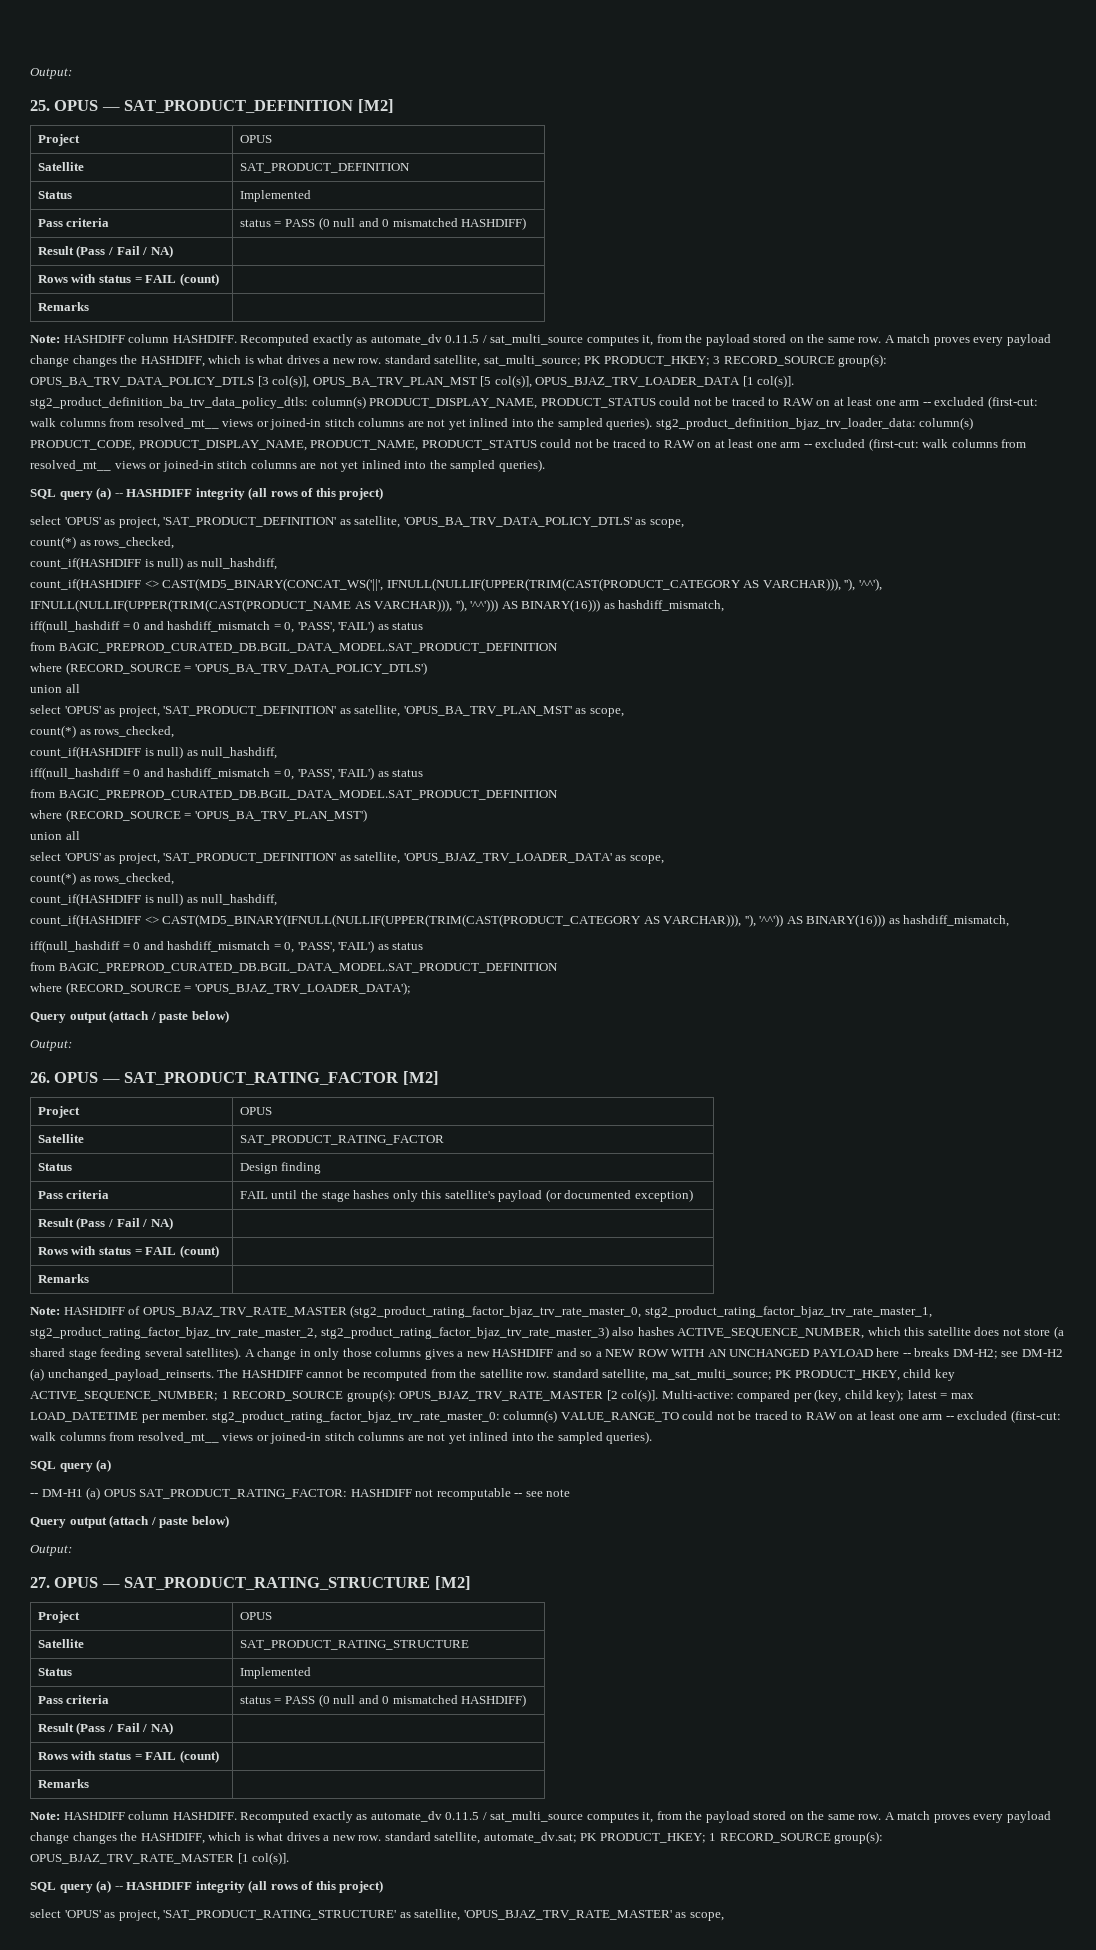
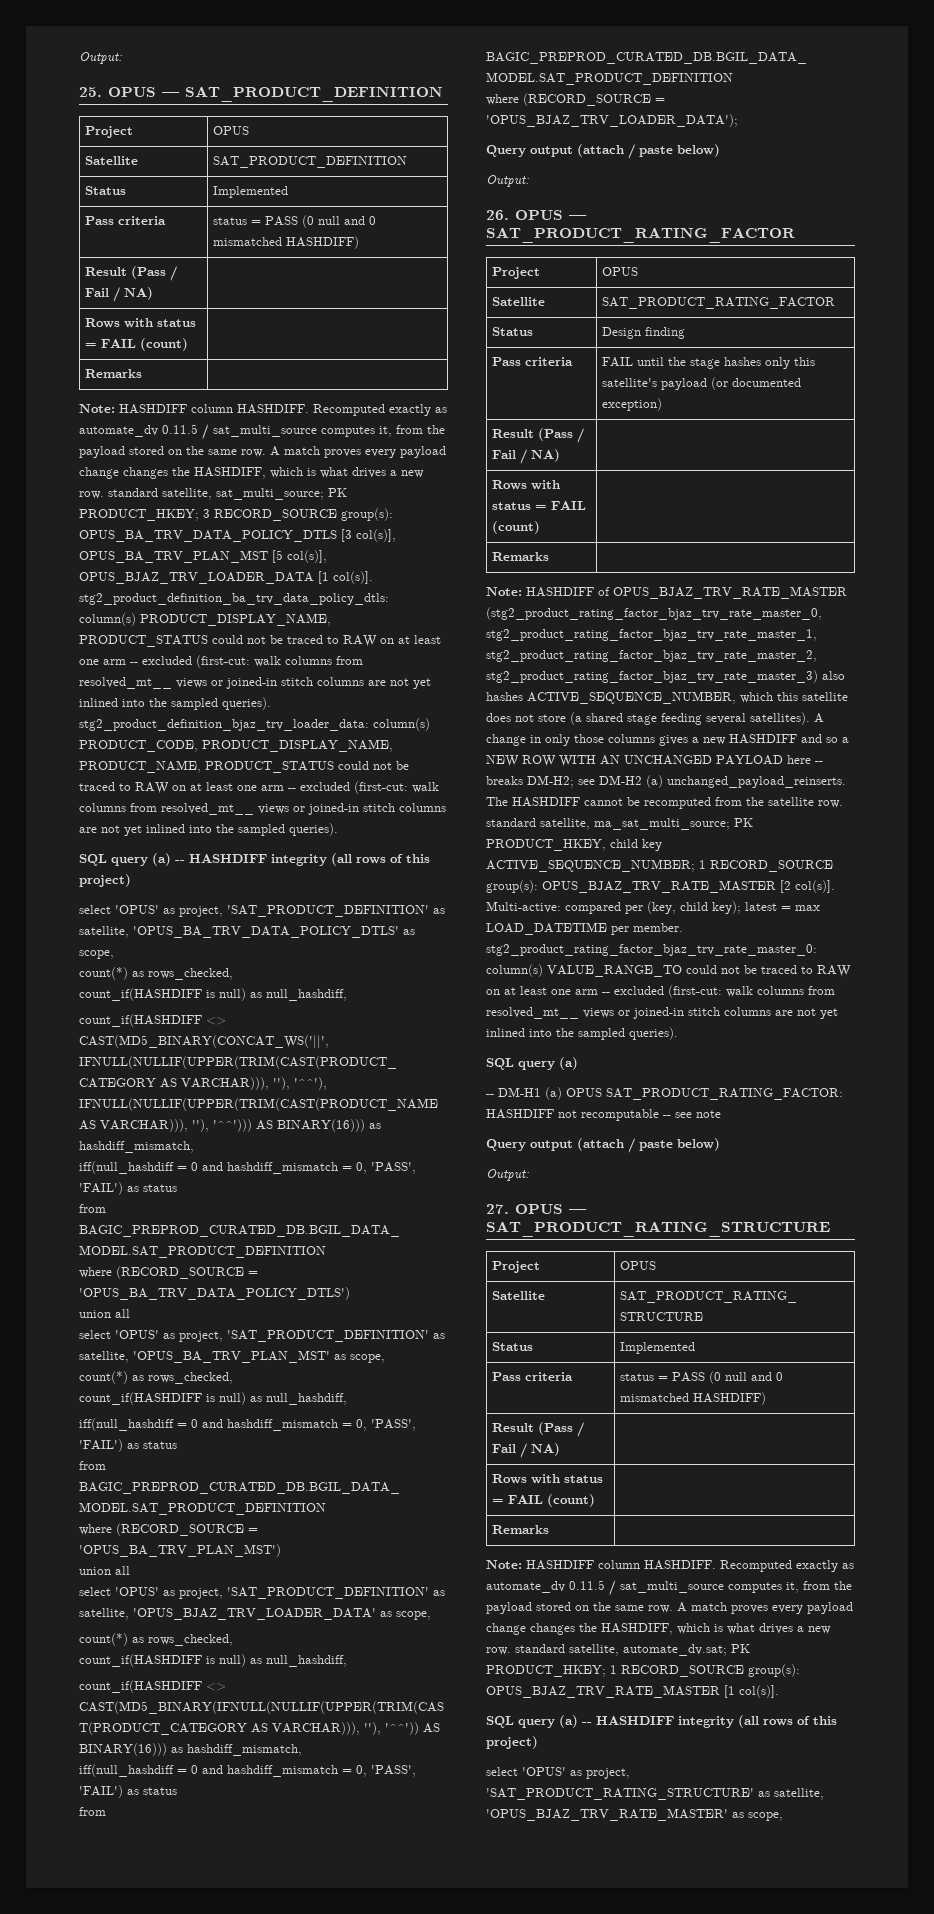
[357,99,394,113] [M2] -> (443, 94) none
[402,1071,439,1085] [M2] -> (795, 235) none
[434,1576,471,1590] [M2] -> (830, 1229) none

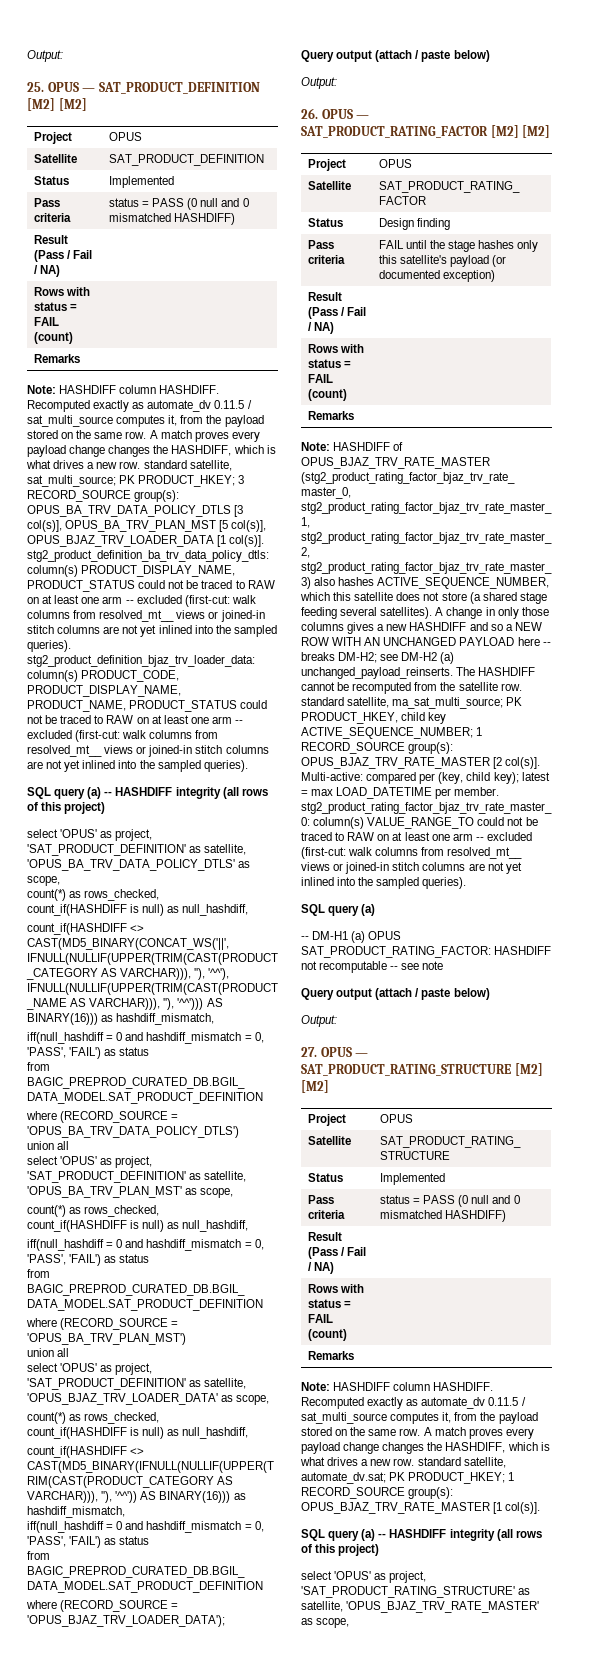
(443, 94) none -> [27,98,87,111] [M2] [M2]
(795, 235) none -> [490,125,551,138] [M2] [M2]
(830, 1229) none -> [514,1063,543,1076] [301,1080,329,1093] [M2] [M2]

